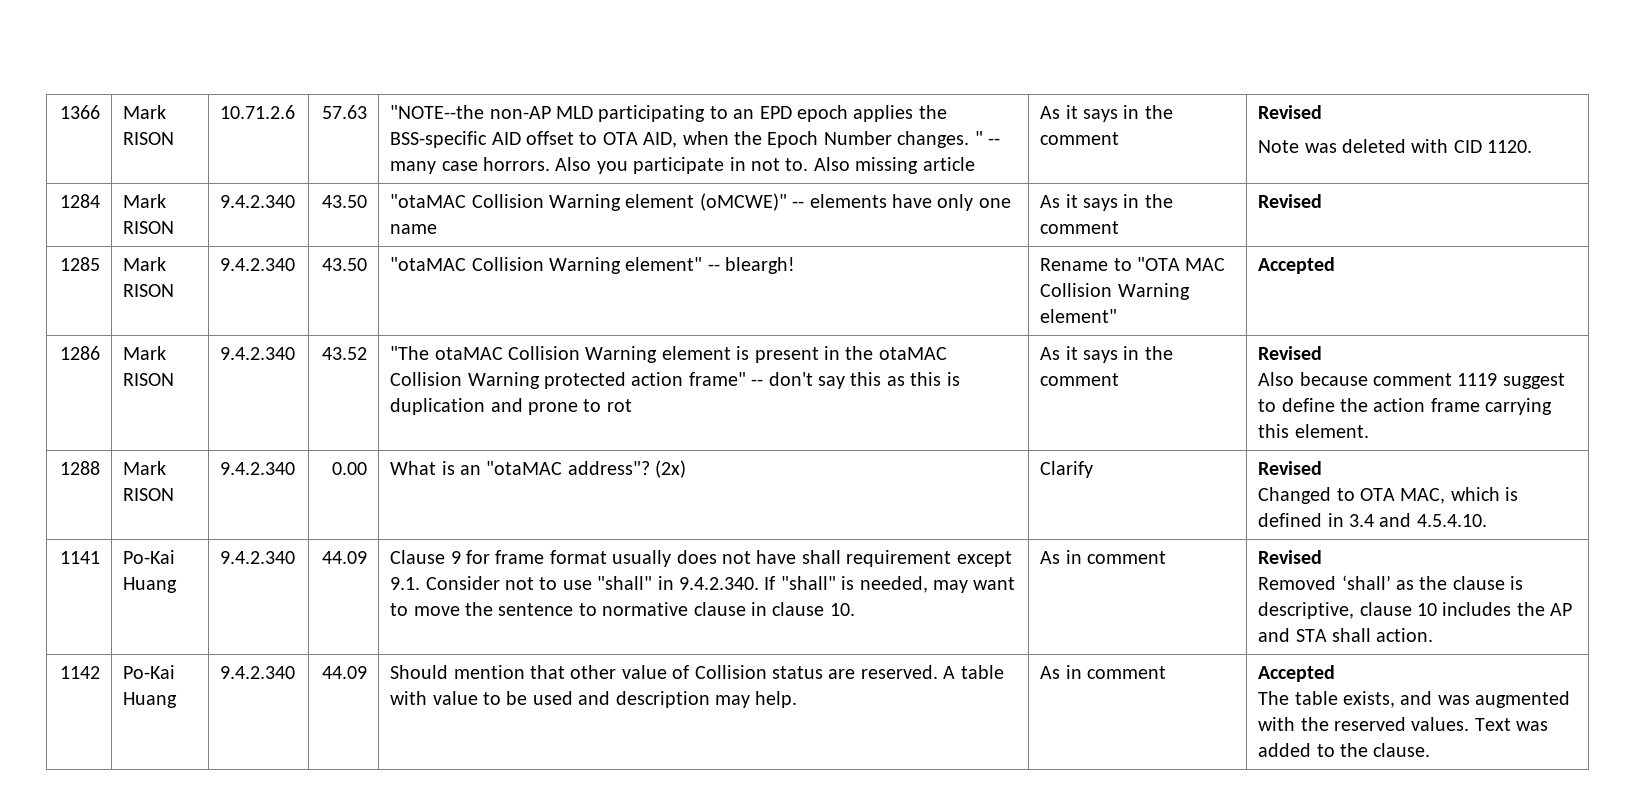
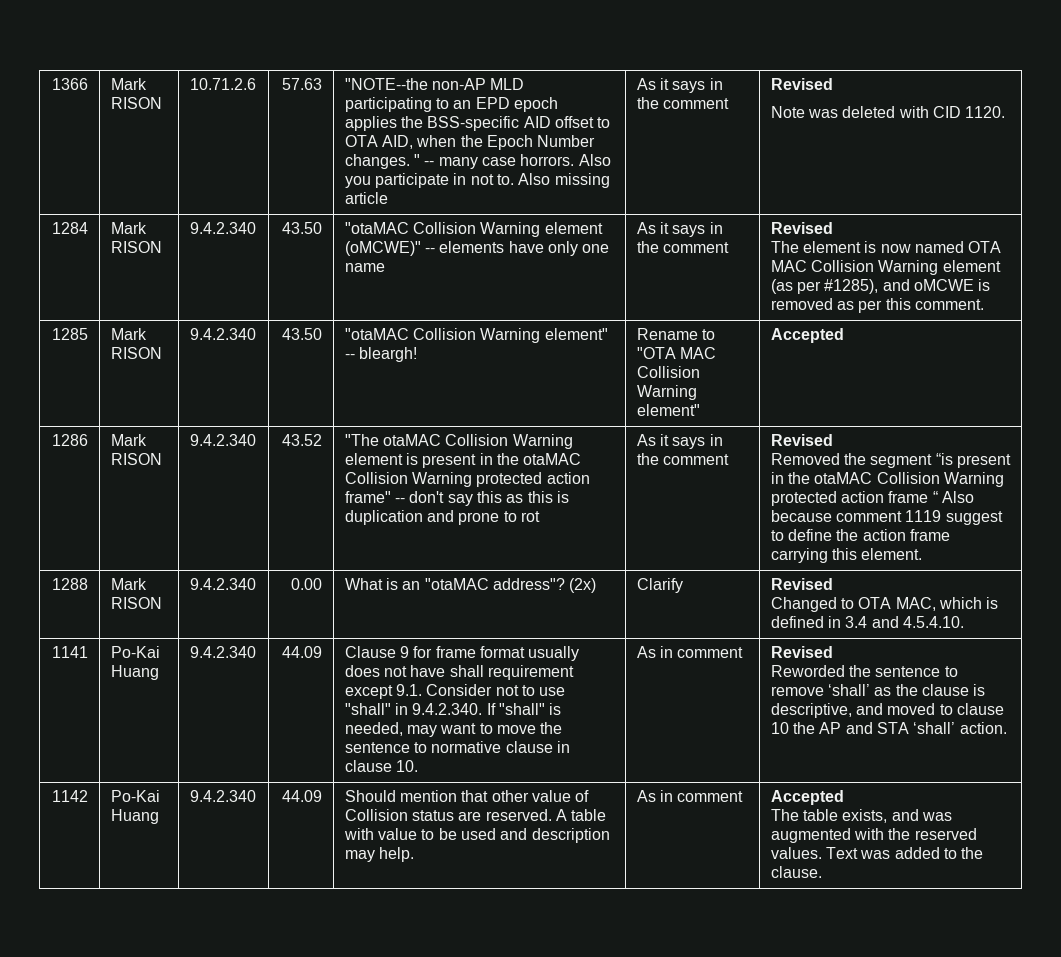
(1323, 201) none -> [770,241,1002,253] [770,260,1001,275] [770,279,991,294] [770,298,985,313] // The element is now named OTA MAC Collision Warning element (as per #1285), and oMCWE is removed as per this comment.
(1323, 353) none -> [770,453,1012,468] [770,472,1005,487] [770,491,938,506] Removed the segment “is present in the otaMAC Collision Warning protected action frame “
[1258,576,1337,590] Removed -> [770,665,958,677] [770,686,824,696] Reworded the sentence to remove
(1355, 610) none -> [856,703,953,715] and moved to
[1442,602,1512,616] includes -> (789, 728) none
[1331,628,1371,642] shall -> [913,722,956,734] ‘shall’

